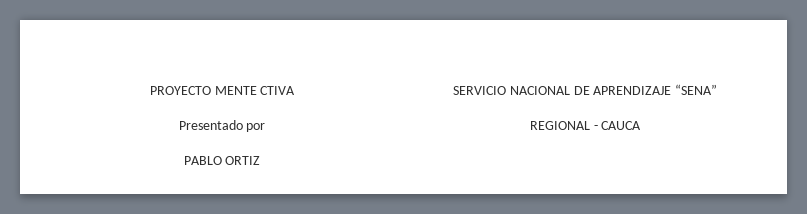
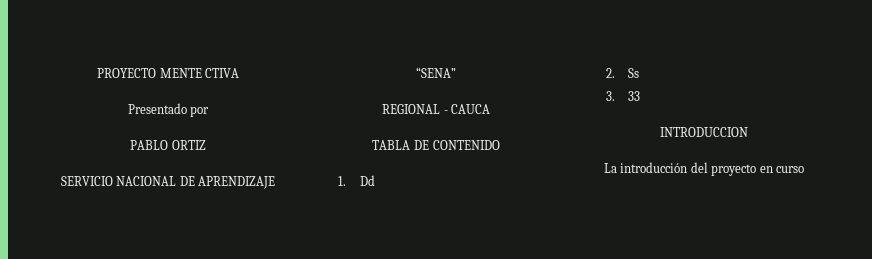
(642, 125) none -> [372,140,500,150] [338,175,376,186] [606,68,640,78] [606,91,641,101] [660,127,748,137] [603,162,805,176] // TABLA DE CONTENIDO // 1. Dd // 2. Ss // 3. 33 // INTRODUCCION // La introducción del proyecto en curso

